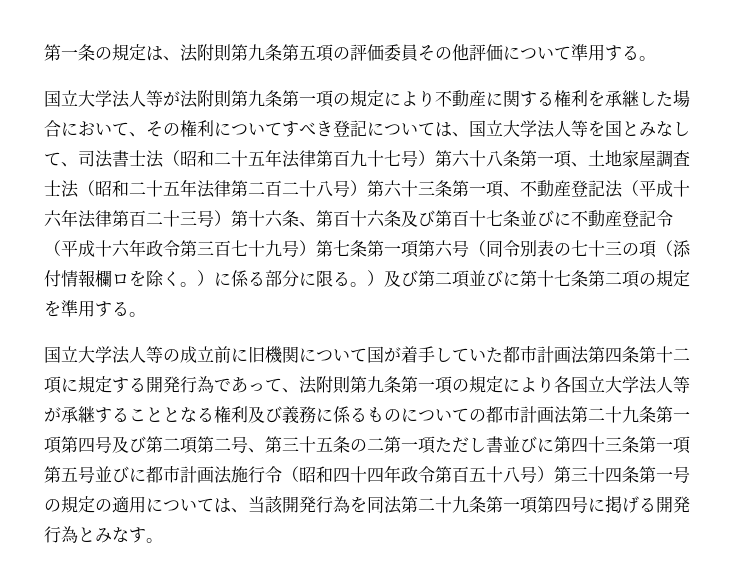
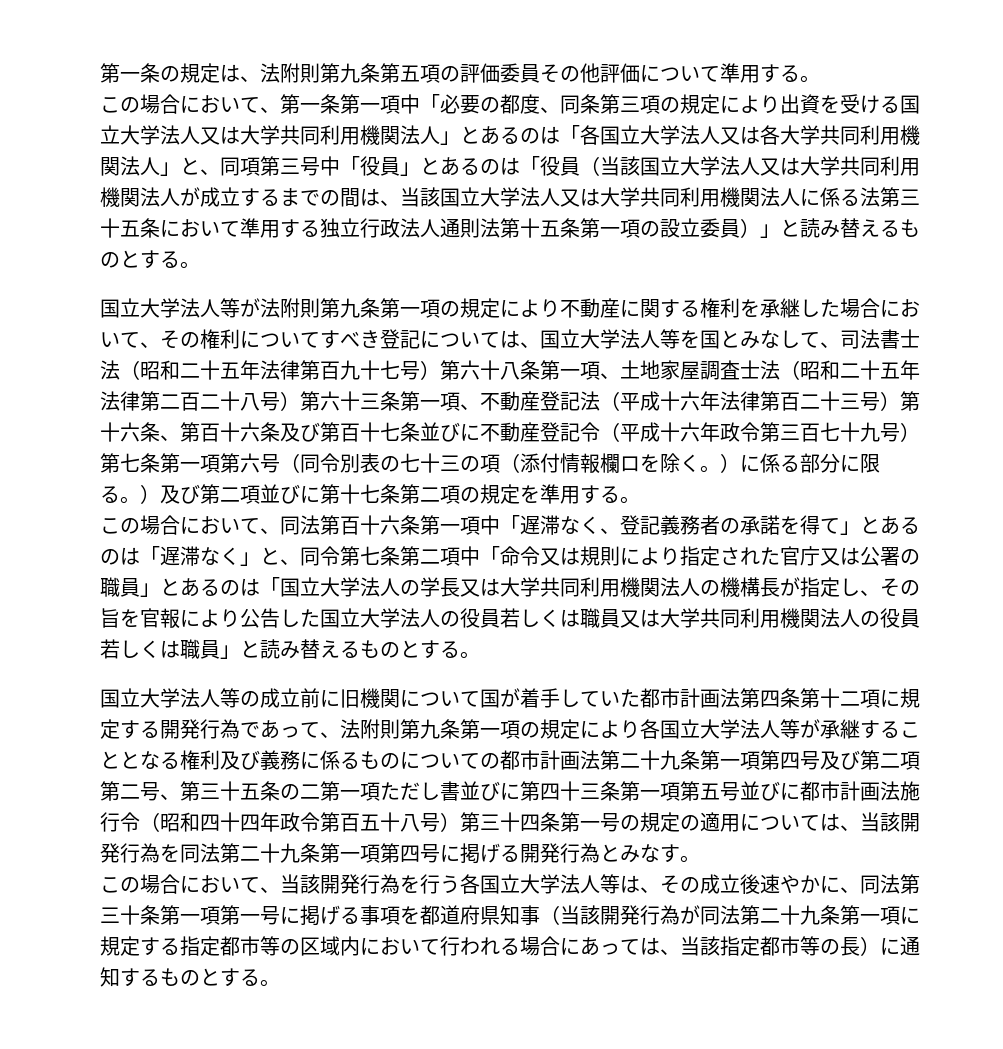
(656, 58) none -> [100,94,920,114] [100,125,920,145] [100,156,920,176] [100,187,920,207] [100,218,920,238] [100,250,200,269] // この場合において、第一条第一項中「必要の都度、同条第三項の規定により出資を受ける国立大学法人又は大学共同利用機関法人」とあるのは「各国立大学法人又は各大学共同利用機関法人」と、同項第三号中「役員」とあるのは「役員（当該国立大学法人又は大学共同利用機関法人が成立するまでの間は、当該国立大学法人又は大学共同利用機関法人に係る法第三十五条において準用する独立行政法人通則法第十五条第一項の設立委員）」と読み替えるものとする。
(146, 314) none -> [100,515,920,535] [100,546,920,566] [100,577,920,597] [100,608,920,629] [100,639,480,659] // この場合において、同法第百十六条第一項中「遅滞なく、登記義務者の承諾を得て」とあるのは「遅滞なく」と、同令第七条第二項中「命令又は規則により指定された官庁又は公署の職員」とあるのは「国立大学法人の学長又は大学共同利用機関法人の機構長が指定し、その旨を官報により公告した国立大学法人の役員若しくは職員又は大学共同利用機関法人の役員若しくは職員」と読み替えるものとする。
(163, 540) none -> [100,874,920,894] [100,905,920,926] [100,936,920,956] [100,967,280,987] // この場合において、当該開発行為を行う各国立大学法人等は、その成立後速やかに、同法第三十条第一項第一号に掲げる事項を都道府県知事（当該開発行為が同法第二十九条第一項に規定する指定都市等の区域内において行われる場合にあっては、当該指定都市等の長）に通知するものとする。

